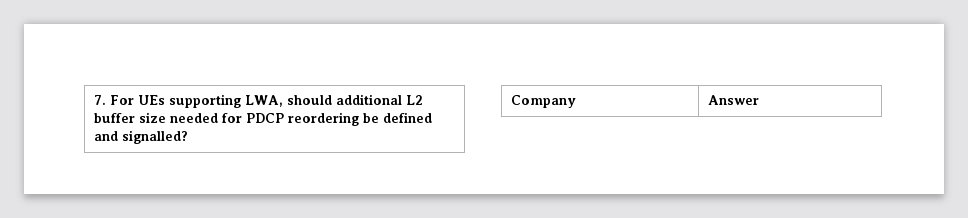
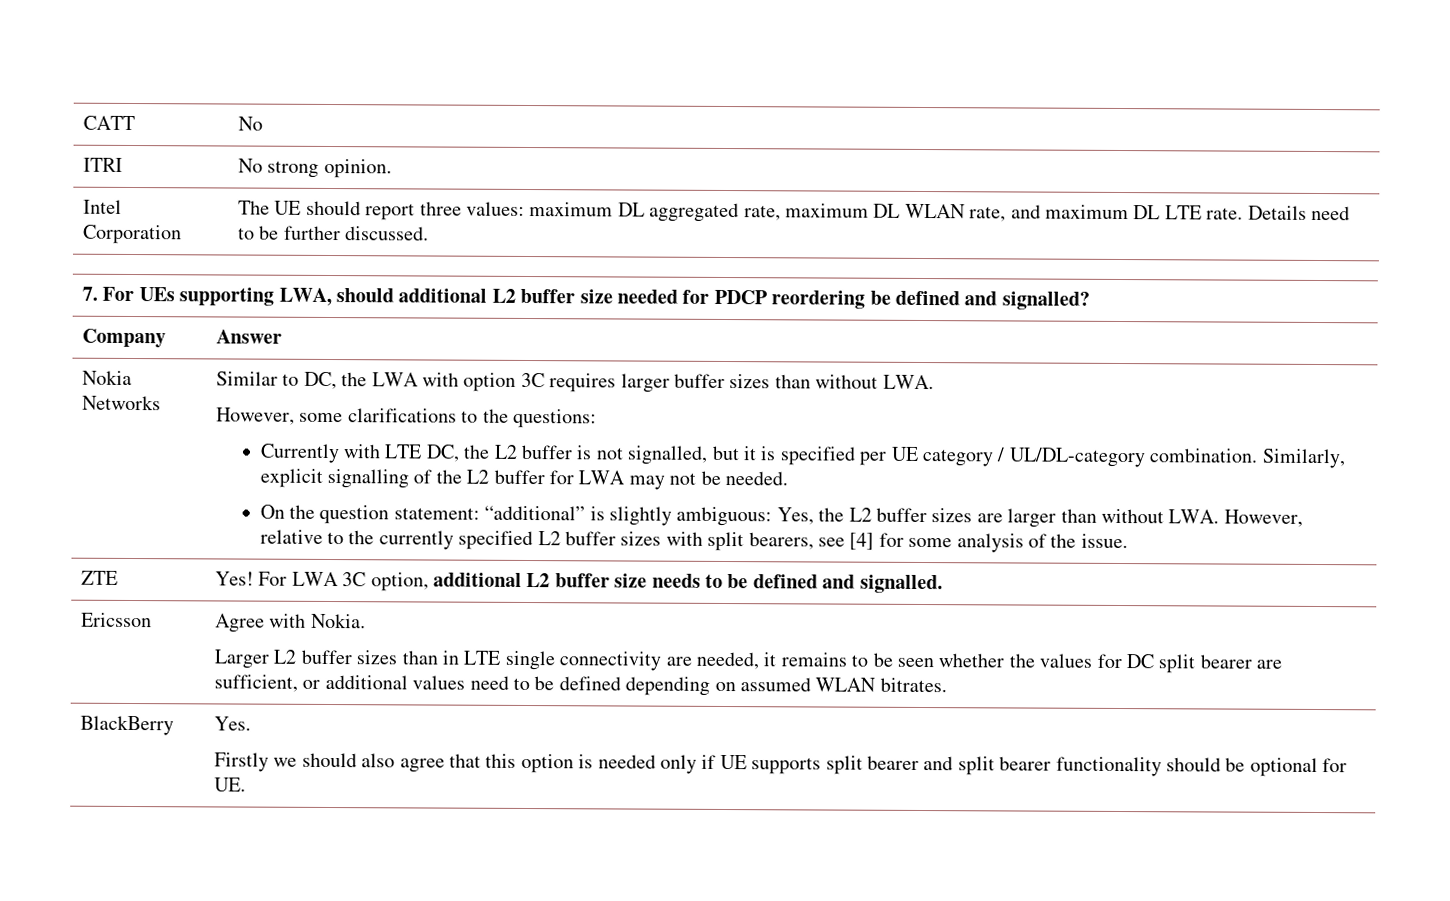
(93, 100) none -> [83,115,136,131] [238,116,264,131] [83,157,124,172] [238,158,392,179] [83,199,123,214] [83,224,183,245] [238,200,1351,223] [238,225,430,241] CATT | No // ITRI | No strong opinion. // Intel Corporation | The UE should report three values: maximum DL aggregated rate, maximum DL WLAN rate, and maximum DL LTE rate. Details need to be further discussed. //
(759, 100) none -> [82,370,133,385] [82,395,162,411] [216,371,934,393] [216,407,598,429] [259,443,1346,469] [259,468,789,490] [259,504,1303,528] [259,529,1128,553] [81,570,119,585] [215,571,943,594] [81,612,153,628] [215,613,366,633] [214,649,1283,674] [214,674,947,696] [80,715,175,736] [214,716,252,731] [214,752,1348,778] [214,777,247,792] // Nokia Networks | Similar to DC, the LWA with option 3C requires larger buffer sizes than without LWA. // However, some clarifications to the questions: // Currently with LTE DC, the L2 buffer is not signalled, but it is specified per UE category / UL/DL-category combination. Similarly, explicit signalling of the L2 buffer for LWA may not be needed. // On the question statement: “additional” is slightly ambiguous: Yes, the L2 buffer sizes are larger than without LWA. However, relative to the currently specified L2 buffer sizes with split bearers, see [4] for some analysis of the issue. // ZTE | Yes! For LWA 3C option, additional L2 buffer size needs to be defined and signalled. // Ericsson | Agree with Nokia. // Larger L2 buffer sizes than in LTE single connectivity are needed, it remains to be seen whether the values for DC split bearer are sufficient, or additional values need to be defined depending on assumed WLAN bitrates. // BlackBerry | Yes. // Firstly we should also agree that this option is needed only if UE supports split bearer and split bearer functionality should be optional for UE.

